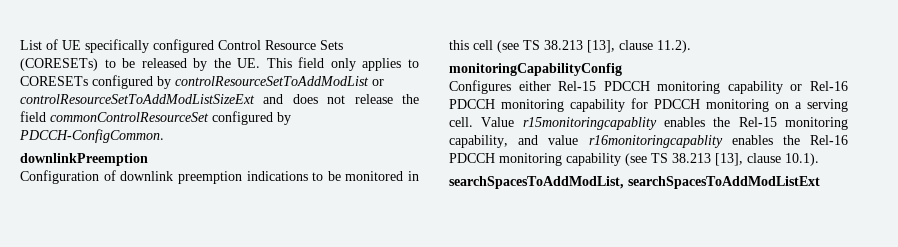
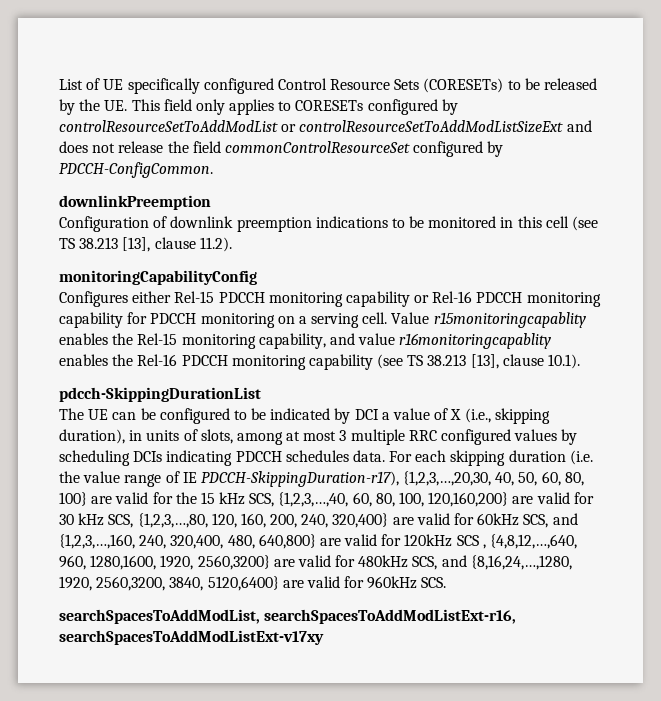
(819, 159) none -> [59,387,261,402] [59,408,550,424] [59,429,578,445] [59,450,593,466] [59,471,584,487] [59,492,594,507] [59,513,578,528] [59,534,578,549] [59,555,572,570] [59,576,447,591] // pdcch-SkippingDurationList // The UE can be configured to be indicated by DCI a value of X (i.e., skipping duration), in units of slots, among at most 3 multiple RRC configured values by scheduling DCIs indicating PDCCH schedules data. For each skipping duration (i.e. the value range of IE PDCCH-SkippingDuration-r17), {1,2,3,…,20,30, 40, 50, 60, 80, 100} are valid for the 15 kHz SCS, {1,2,3,…,40, 60, 80, 100, 120,160,200} are valid for 30 kHz SCS, {1,2,3,…,80, 120, 160, 200, 240, 320,400} are valid for 60kHz SCS, and {1,2,3,…,160, 240, 320,400, 480, 640,800} are valid for 120kHz SCS , {4,8,12,…,640, 960, 1280,1600, 1920, 2560,3200} are valid for 480kHz SCS, and {8,16,24,…,1280, 1920, 2560,3200, 3840, 5120,6400} are valid for 960kHz SCS.
[628,176,820,189] searchSpacesToAddModListExt -> [264,609,517,624] [59,630,324,645] searchSpacesToAddModListExt-r16, searchSpacesToAddModListExt-v17xy

